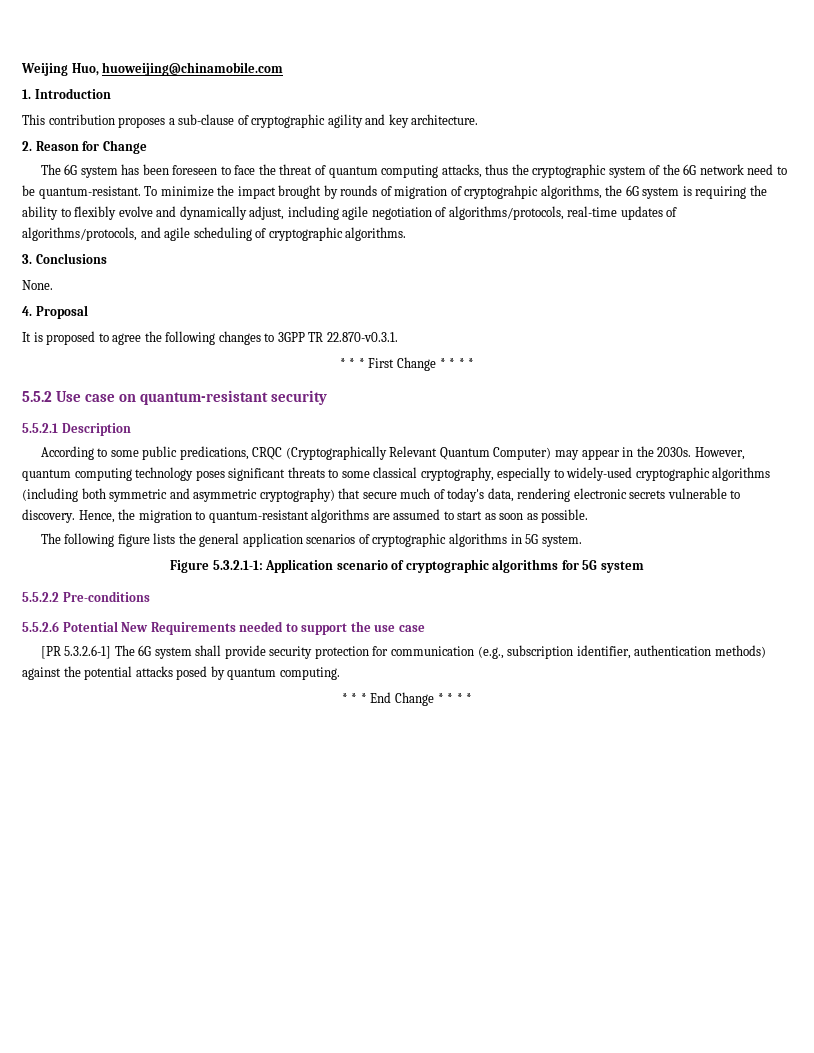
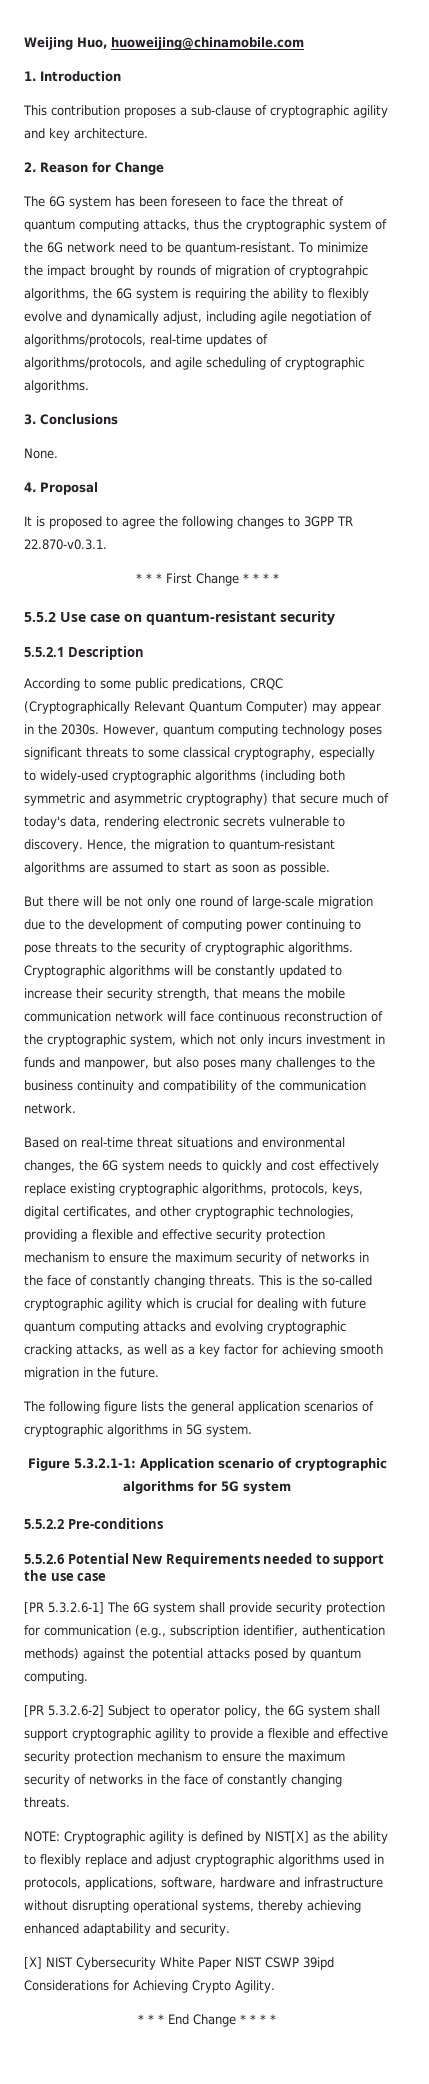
(589, 516) none -> [24,896,373,909] [24,919,361,932] [24,942,353,955] [24,965,342,978] [24,988,345,1001] [24,1011,383,1022] [24,1034,385,1047] [24,1057,375,1070] [24,1080,366,1093] [24,1103,76,1114] [24,1137,345,1148] [24,1160,379,1173] [24,1183,363,1196] [24,1206,354,1219] [24,1229,325,1242] [24,1252,369,1265] [24,1275,372,1288] [24,1298,366,1311] [24,1321,346,1334] [24,1344,383,1357] [24,1367,159,1380] // But there will be not only one round of large-scale migration due to the development of computing power continuing to pose threats to the security of cryptographic algorithms. Cryptographic algorithms will be constantly updated to increase their security strength, that means the mobile communication network will face continuous reconstruction of the cryptographic system, which not only incurs investment in funds and manpower, but also poses many challenges to the business continuity and compatibility of the communication network. // Based on real-time threat situations and environmental changes, the 6G system needs to quickly and cost effectively replace existing cryptographic algorithms, protocols, keys, digital certificates, and other cryptographic technologies, providing a flexible and effective security protection mechanism to ensure the maximum security of networks in the face of constantly changing threats. This is the so-called cryptographic agility which is crucial for dealing with future quantum computing attacks and evolving cryptographic cracking attacks, as well as a key factor for achieving smooth migration in the future.
(340, 673) none -> [24,1705,380,1718] [24,1728,388,1741] [24,1751,345,1764] [24,1774,342,1787] [24,1797,70,1808] [24,1831,388,1844] [24,1854,384,1867] [24,1877,383,1890] [24,1900,361,1913] [24,1923,230,1936] [24,1957,334,1970] [24,1980,275,1993] // [PR 5.3.2.6-2] Subject to operator policy, the 6G system shall support cryptographic agility to provide a flexible and effective security protection mechanism to ensure the maximum security of networks in the face of constantly changing threats. // NOTE: Cryptographic agility is defined by NIST[X] as the ability to flexibly replace and adjust cryptographic algorithms used in protocols, applications, software, hardware and infrastructure without disrupting operational systems, thereby achieving enhanced adaptability and security. // [X] NIST Cybersecurity White Paper NIST CSWP 39ipd Considerations for Achieving Crypto Agility.

